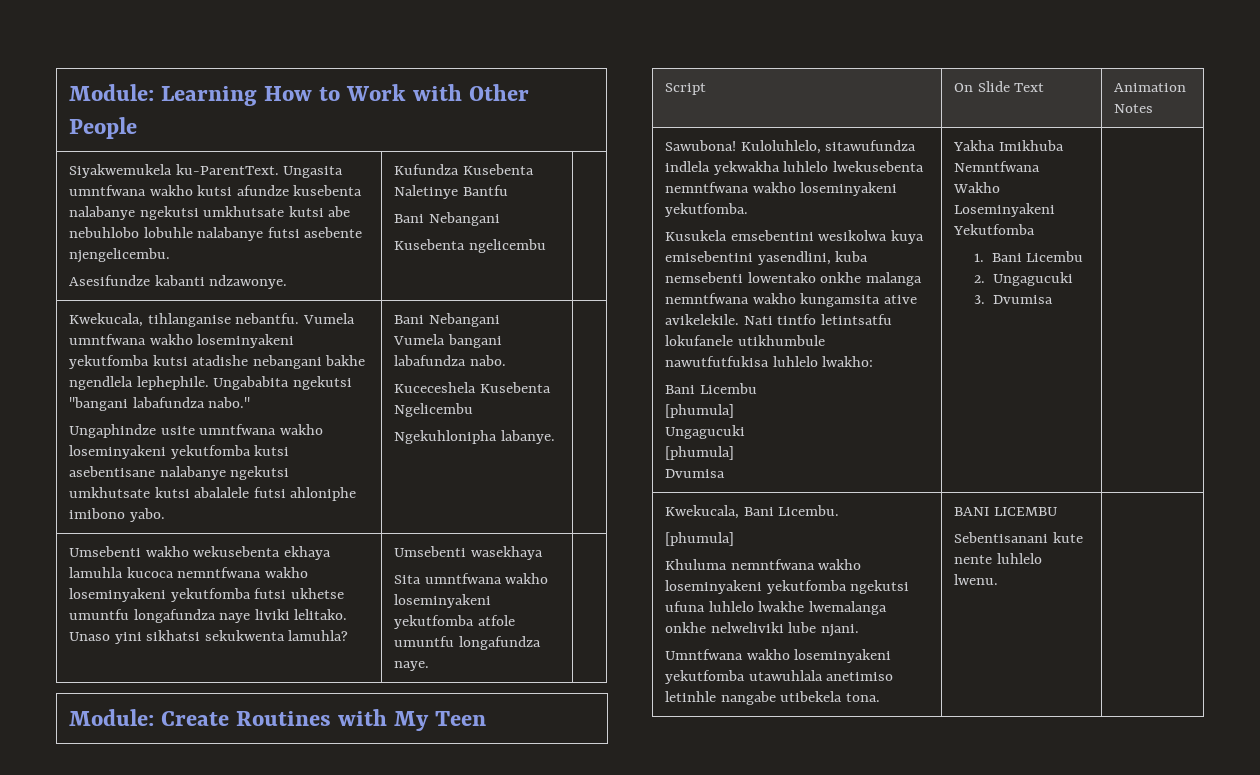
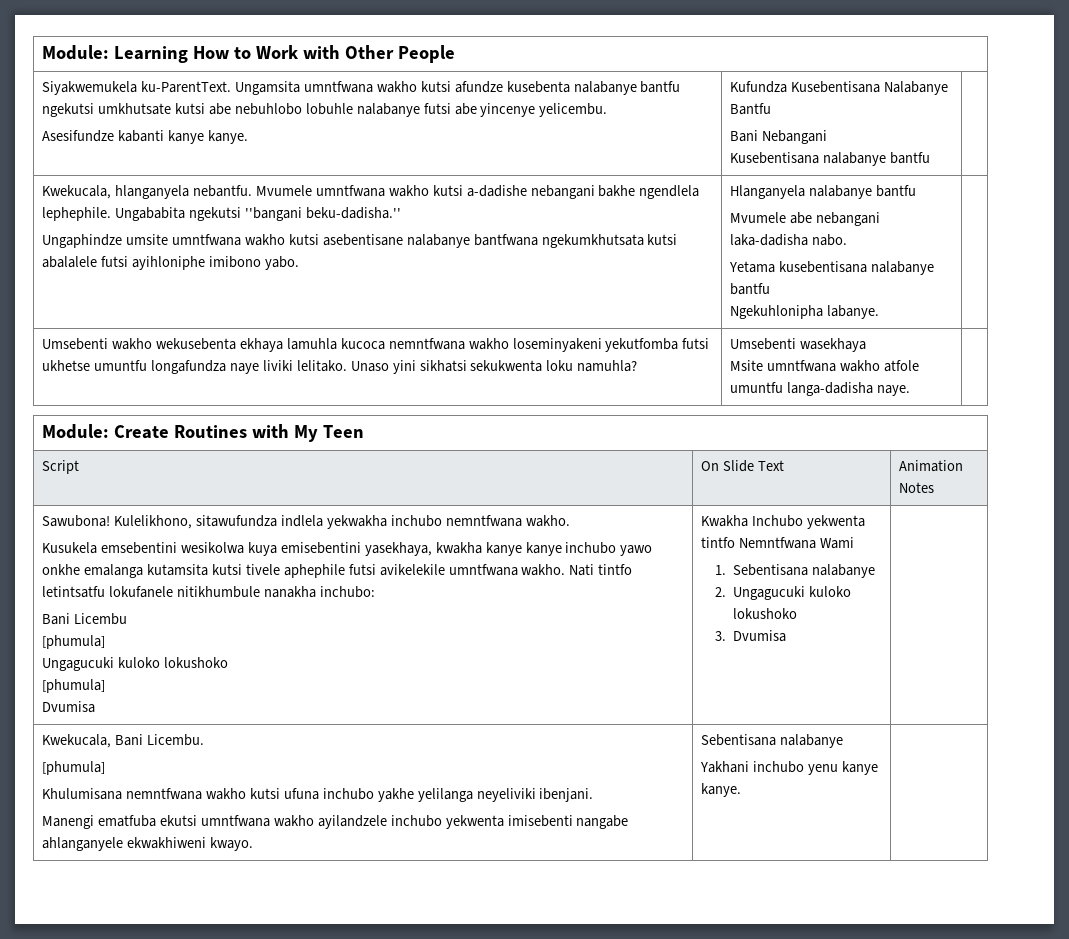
[283,166,344,178] Ungasita -> [235,81,301,95] Ungamsita
(136, 213) none -> [640,81,681,93] bantfu
[304,227,363,238] [69,248,171,263] asebente njengelicembu. -> [454,103,608,117] abe yincenye yelicembu.
[209,275,288,289] ndzawonye. -> [168,130,248,144] kanye kanye.
[462,164,534,175] [394,185,459,199] Kusebenta Naletinye -> [791,81,949,95] Kusebentisana Nalabanye
[394,239,546,253] [69,313,355,327] [69,334,295,348] [69,355,249,369] Kusebenta ngelicembu | // Kwekucala, tihlanganise nebantfu. Vumela umntfwana wakho loseminyakeni yekutfomba kutsi atadishe -> [730,152,931,166] [42,185,527,199] Kusebentisana nalabanye bantfu | // Kwekucala, hlanganyela nebantfu. Mvumele umntfwana wakho kutsi a-dadishe
[132,397,251,408] labafundza nabo.'' -> [305,207,401,219] beku-dadisha.''
[160,424,323,435] [69,445,251,459] usite umntfwana wakho loseminyakeni yekutfomba -> [126,234,285,246] umsite umntfwana wakho
[230,466,290,480] [69,487,151,498] ngekutsi umkhutsate -> [473,234,644,248] bantfwana ngekumkhutsata
[290,487,357,501] ahloniphe -> [132,256,206,270] ayihloniphe
[394,313,500,327] [393,334,502,348] [394,355,506,366] [394,382,551,393] [394,403,474,417] Bani Nebangani // Vumela bangani labafundza nabo. // Kuceceshela Kusebenta Ngelicembu -> [730,185,917,199] [730,212,881,226] [730,234,848,246] [729,261,935,275] [730,283,771,295] Hlanganyela nalabanye bantfu // Mvumele abe nebangani laka-dadisha nabo. // Yetama kusebentisana nalabanye bantfu
[288,630,349,641] lamuhla? -> [546,360,638,372] loku namuhla?
[394,573,549,584] [394,594,492,608] [394,615,475,629] Sita umntfwana wakho loseminyakeni yekutfomba -> [730,360,881,372] Msite umntfwana wakho
[458,636,541,650] longafundza -> [787,382,874,396] langa-dadisha
[740,140,821,154] Kuloluhlelo, -> [114,515,193,529] Kulelikhono,
[783,161,924,172] [665,182,898,196] [665,203,749,217] luhlelo lwekusebenta nemntfwana wakho loseminyakeni yekutfomba. -> [390,515,570,527] inchubo nemntfwana wakho.
[757,251,869,265] [665,272,922,286] [665,293,917,307] [665,314,892,325] [665,335,825,346] [665,356,874,367] yasendlini, kuba nemsebenti lowentako onkhe malanga nemntfwana wakho kungamsita ative avikelekile. Nati tintfo letintsatfu lokufanele utikhumbule nawutfutfukisa luhlelo lwakho: -> [364,542,653,556] [42,564,633,578] [42,586,375,598] yasekhaya, kwakha kanye kanye inchubo yawo onkhe emalanga kutamsita kutsi tivele aphephile futsi avikelekile umntfwana wakho. Nati tintfo letintsatfu lokufanele nitikhumbule nanakha inchubo:
(746, 432) none -> [118,657,229,668] kuloko lokushoko
[953,140,1064,151] [954,161,1041,172] [953,182,1001,193] [954,203,1056,217] [953,224,1036,235] Yakha Imikhuba Nemntfwana Wakho Loseminyakeni Yekutfomba -> [701,515,866,529] [701,537,855,549] Kwakha Inchubo yekwenta tintfo Nemntfwana Wami
[991,251,1084,262] Bani Licembu -> [733,564,875,578] Sebentisana nalabanye
(1073, 279) none -> [808,586,851,597] [733,608,798,619] kuloko lokushoko
[665,559,862,570] [665,580,910,594] [665,601,887,615] [665,622,859,637] [665,649,892,663] [665,670,894,684] [665,691,880,705] [954,507,1057,516] [954,532,1083,543] [954,553,1042,564] [954,574,999,585] Khuluma nemntfwana wakho loseminyakeni yekutfomba ngekutsi ufuna luhlelo lwakhe lwemalanga onkhe nelweliviki lube njani. // Umntfwana wakho loseminyakeni yekutfomba utawuhlala anetimiso letinhle nangabe utibekela tona. | BANI LICEMBU // Sebentisanani kute nente luhlelo lwenu. -> [42,788,594,802] [42,815,629,829] [42,837,254,851] [701,734,844,748] [700,761,878,775] [701,783,742,797] Khulumisana nemntfwana wakho kutsi ufuna inchubo yakhe yelilanga neyeliviki ibenjani. // Manengi ematfuba ekutsi umntfwana wakho ayilandzele inchubo yekwenta imisebenti nangabe ahlanganyele ekwakhiweni kwayo. | Sebentisana nalabanye // Yakhani inchubo yenu kanye kanye.

